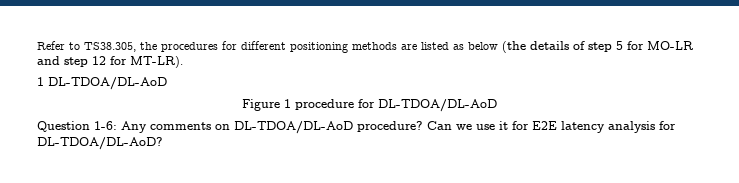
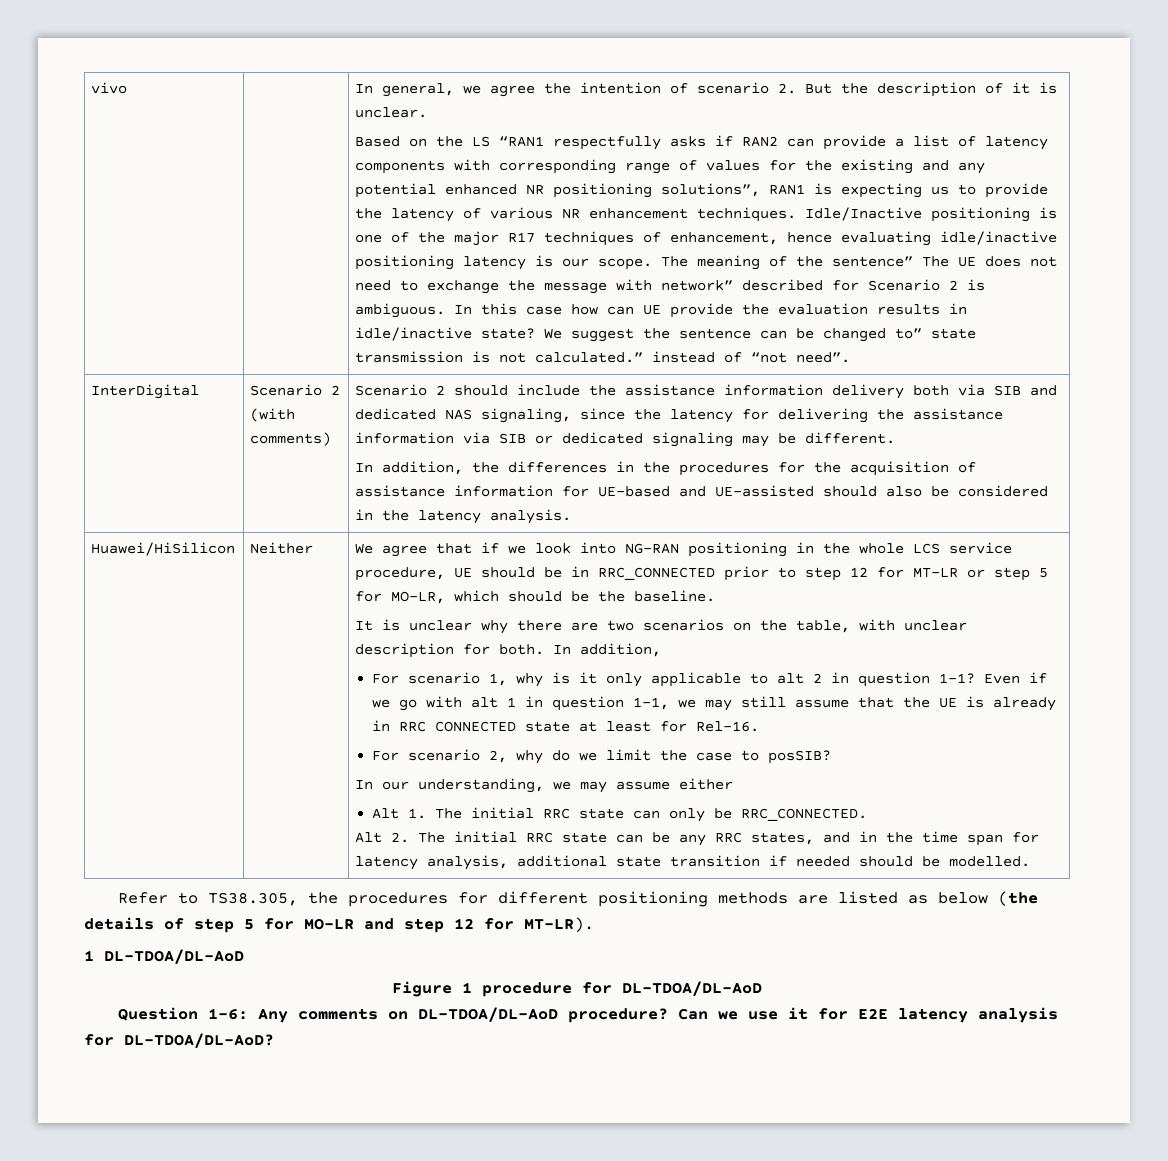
(37, 45) none -> [91,82,128,94] [355,82,1058,97] [355,107,428,118] [355,135,1049,150] [355,159,986,174] [355,183,1049,198] [355,207,1058,222] [355,231,1058,246] [355,255,1058,270] [355,279,986,294] [355,303,968,318] [355,327,977,342] [355,351,851,363] [91,384,200,399] [250,384,341,396] [250,408,296,422] [250,432,332,446] [355,384,1058,399] [355,408,1004,423] [355,432,896,447] [355,461,977,476] [355,485,1049,497] [355,509,572,524] [91,542,236,556] [250,542,314,554] [355,542,1013,557] [355,566,1049,581] [355,590,716,604] [355,619,968,634] [355,643,662,658] [372,672,1048,687] [372,696,1057,711] [372,720,760,732] [372,749,832,764] [355,778,734,793] [372,807,868,822] [355,831,1040,846] [355,855,1031,870] vivo | | In general, we agree the intention of scenario 2. But the description of it is unclear. // Based on the LS “RAN1 respectfully asks if RAN2 can provide a list of latency components with corresponding range of values for the existing and any potential enhanced NR positioning solutions”, RAN1 is expecting us to provide the latency of various NR enhancement techniques. Idle/Inactive positioning is one of the major R17 techniques of enhancement, hence evaluating idle/inactive positioning latency is our scope. The meaning of the sentence” The UE does not need to exchange the message with network” described for Scenario 2 is ambiguous. In this case how can UE provide the evaluation results in idle/inactive state? We suggest the sentence can be changed to” state transmission is not calculated.” instead of “not need”. // InterDigital | Scenario 2 (with comments) | Scenario 2 should include the assistance information delivery both via SIB and dedicated NAS signaling, since the latency for delivering the assistance information via SIB or dedicated signaling may be different. // In addition, the differences in the procedures for the acquisition of assistance information for UE-based and UE-assisted should also be considered in the latency analysis. // Huawei/HiSilicon | Neither | We agree that if we look into NG-RAN positioning in the whole LCS service procedure, UE should be in RRC_CONNECTED prior to step 12 for MT-LR or step 5 for MO-LR, which should be the baseline. // It is unclear why there are two scenarios on the table, with unclear description for both. In addition, // For scenario 1, why is it only applicable to alt 2 in question 1-1? Even if we go with alt 1 in question 1-1, we may still assume that the UE is already in RRC CONNECTED state at least for Rel-16. // For scenario 2, why do we limit the case to posSIB? // In our understanding, we may assume either // Alt 1. The initial RRC state can only be RRC_CONNECTED. // Alt 2. The initial RRC state can be any RRC states, and in the time span for latency analysis, additional state transition if needed should be modelled. //

